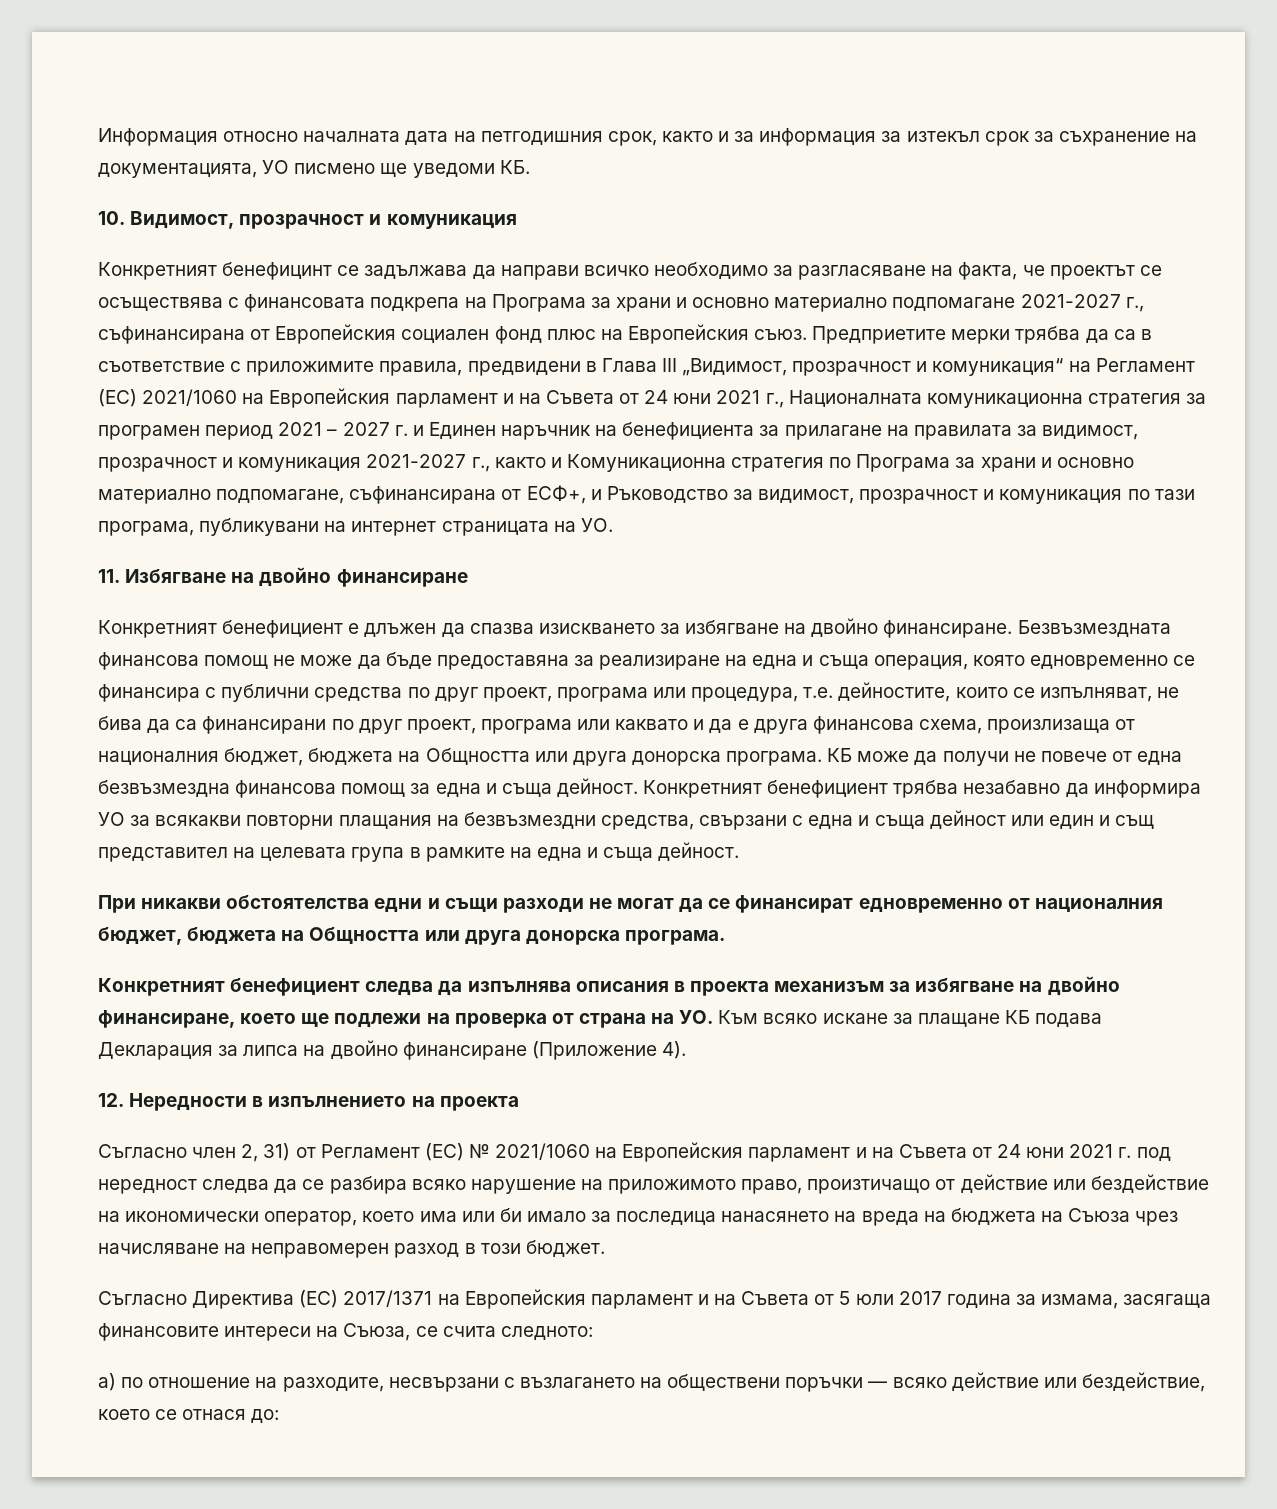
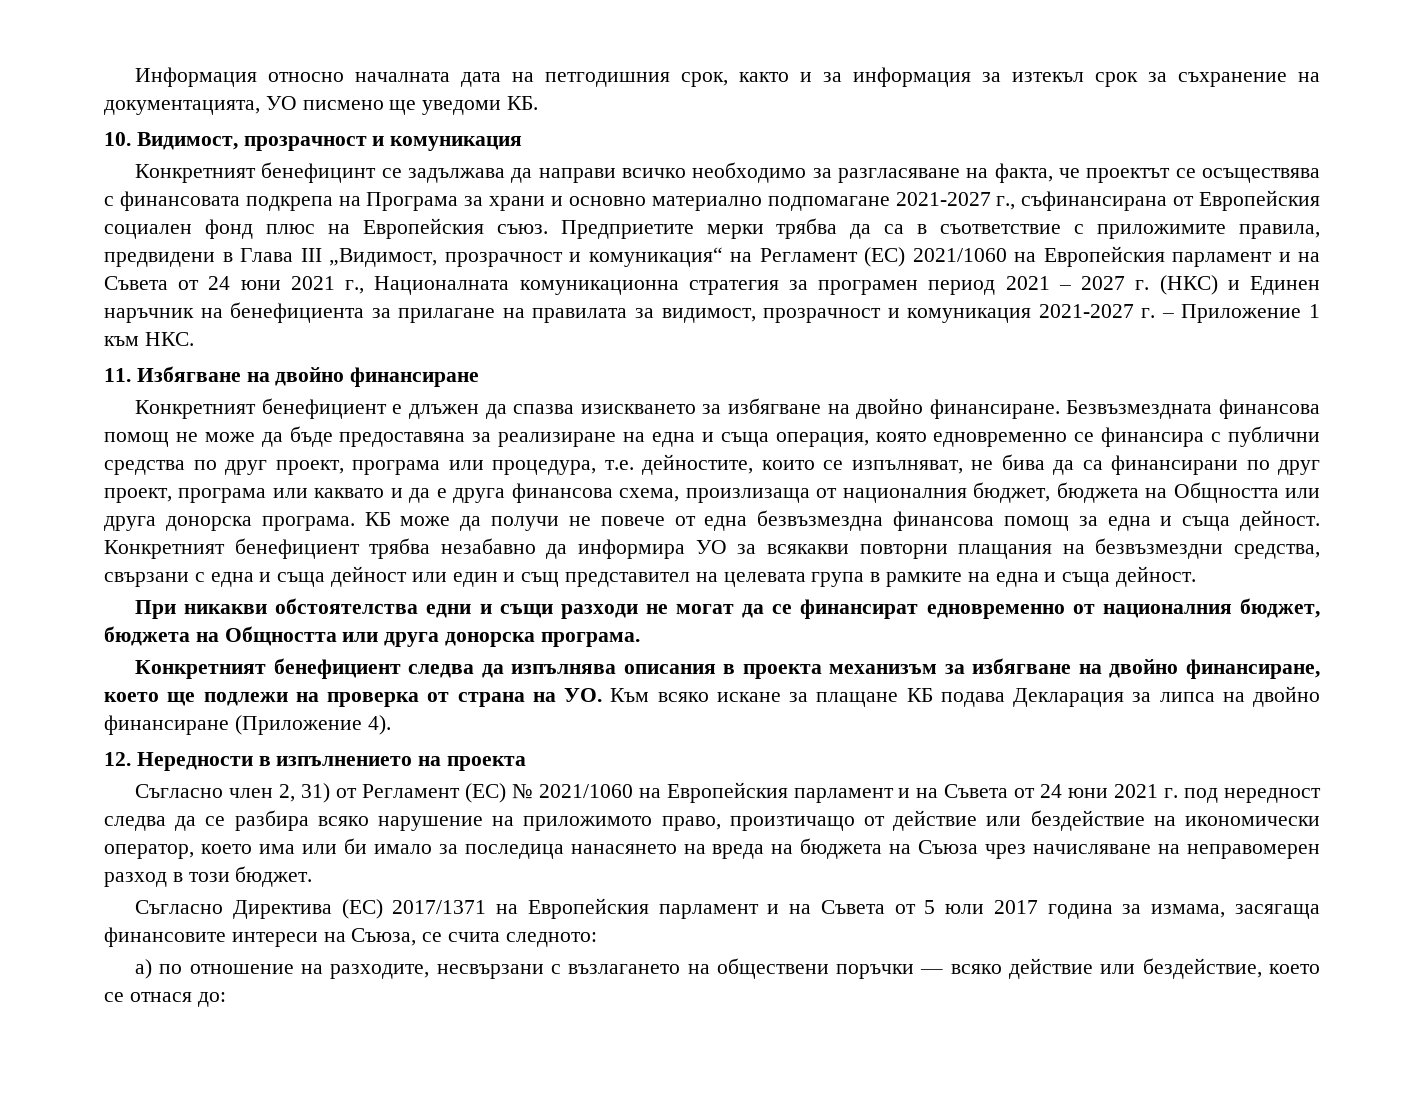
(408, 430) none -> [1159,275,1218,295] (НКС)
[471,454,1134,472] [98,485,1195,504] [98,518,613,536] г., както и Комуникационна стратегия по Програма за храни и основно материално подпомагане, съфинансирана от ЕСФ+, и Ръководство за видимост, прозрачност и комуникация по тази програма, публикувани на интернет страницата на УО. -> [1141,304,1320,323] [104,332,194,346] г. – Приложение 1 към НКС.

